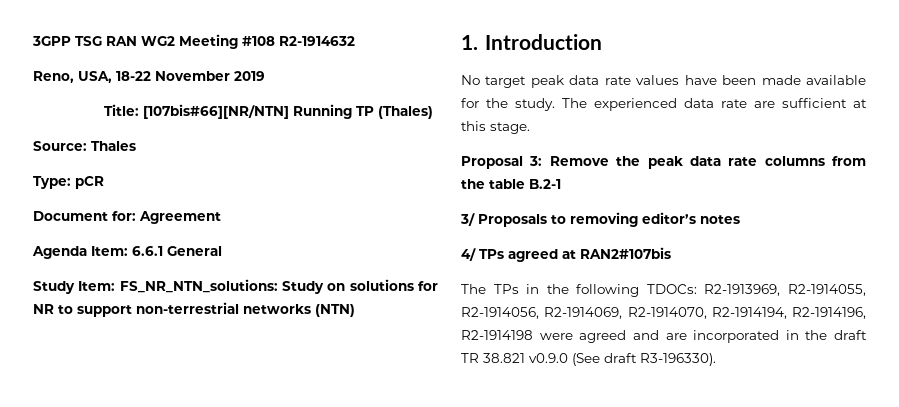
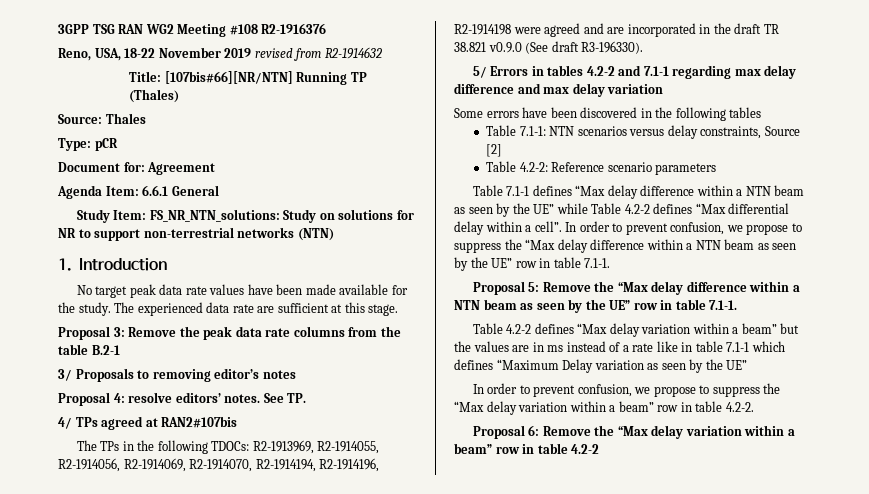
[279,36,355,46] R2-1914632 -> [261,23,327,34] R2-1916376
(265, 76) none -> [254,47,382,61] revised from R2-1914632
(740, 219) none -> [58,392,307,406] // Proposal 4: resolve editors’ notes. See TP.
(716, 359) none -> [472,65,797,79] [454,83,664,97] [454,107,762,121] [486,125,800,139] [486,144,503,157] [486,161,717,175] [472,185,805,199] [454,203,790,217] [454,221,802,235] [454,239,797,253] [454,257,611,271] [472,281,800,295] [454,299,738,313] [472,323,800,337] [454,341,785,352] [454,359,748,373] [472,383,781,397] [454,401,754,415] [472,425,795,439] [454,443,600,454] // 5/ Errors in tables 4.2-2 and 7.1-1 regarding max delay difference and max delay variation // Some errors have been discovered in the following tables // Table 7.1-1: NTN scenarios versus delay constraints, Source [2] // Table 4.2-2: Reference scenario parameters // Table 7.1-1 defines “Max delay difference within a NTN beam as seen by the UE” while Table 4.2-2 defines “Max differential delay within a cell”. In order to prevent confusion, we propose to suppress the “Max delay difference within a NTN beam as seen by the UE” row in table 7.1-1. // Proposal 5: Remove the “Max delay difference within a NTN beam as seen by the UE” row in table 7.1-1. // Table 4.2-2 defines “Max delay variation within a beam” but the values are in ms instead of a rate like in table 7.1-1 which defines “Maximum Delay variation as seen by the UE” // In order to prevent confusion, we propose to suppress the “Max delay variation within a beam” row in table 4.2-2. // Proposal 6: Remove the “Max delay variation within a beam” row in table 4.2-2

